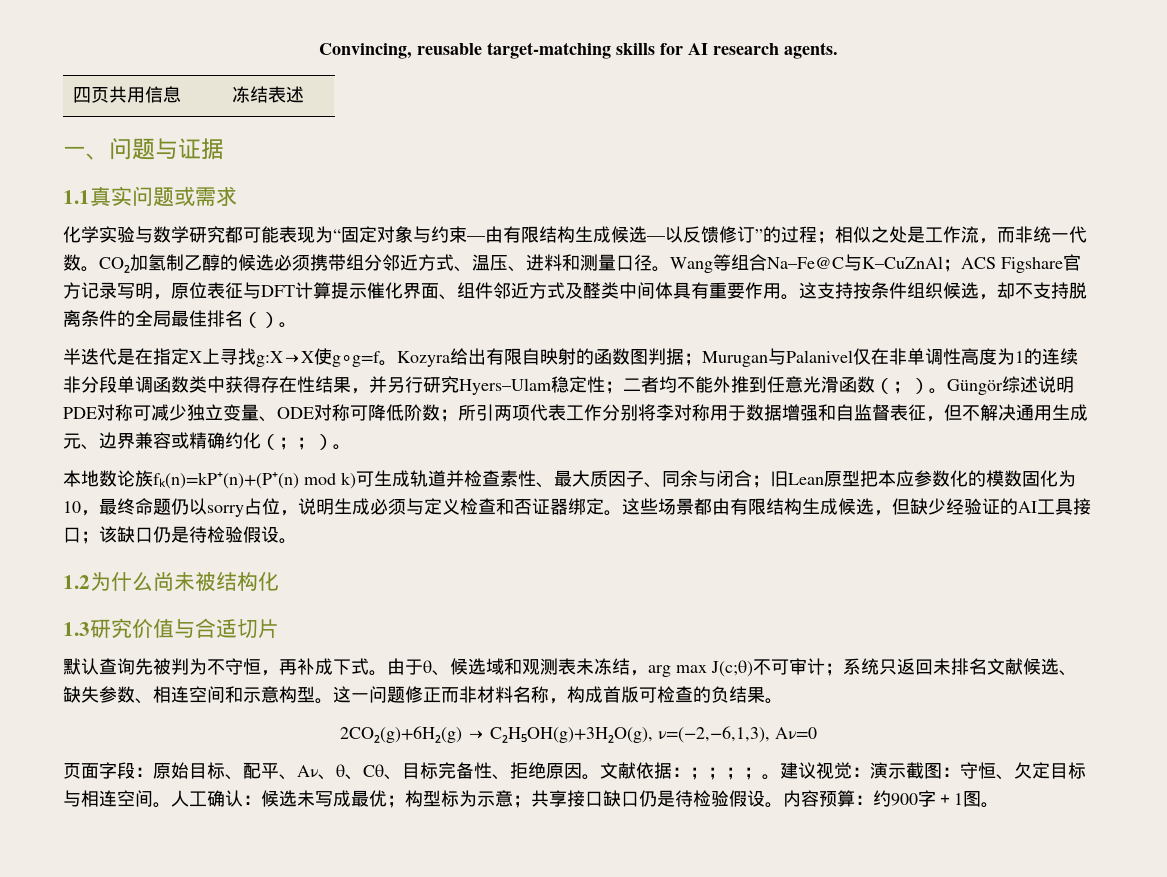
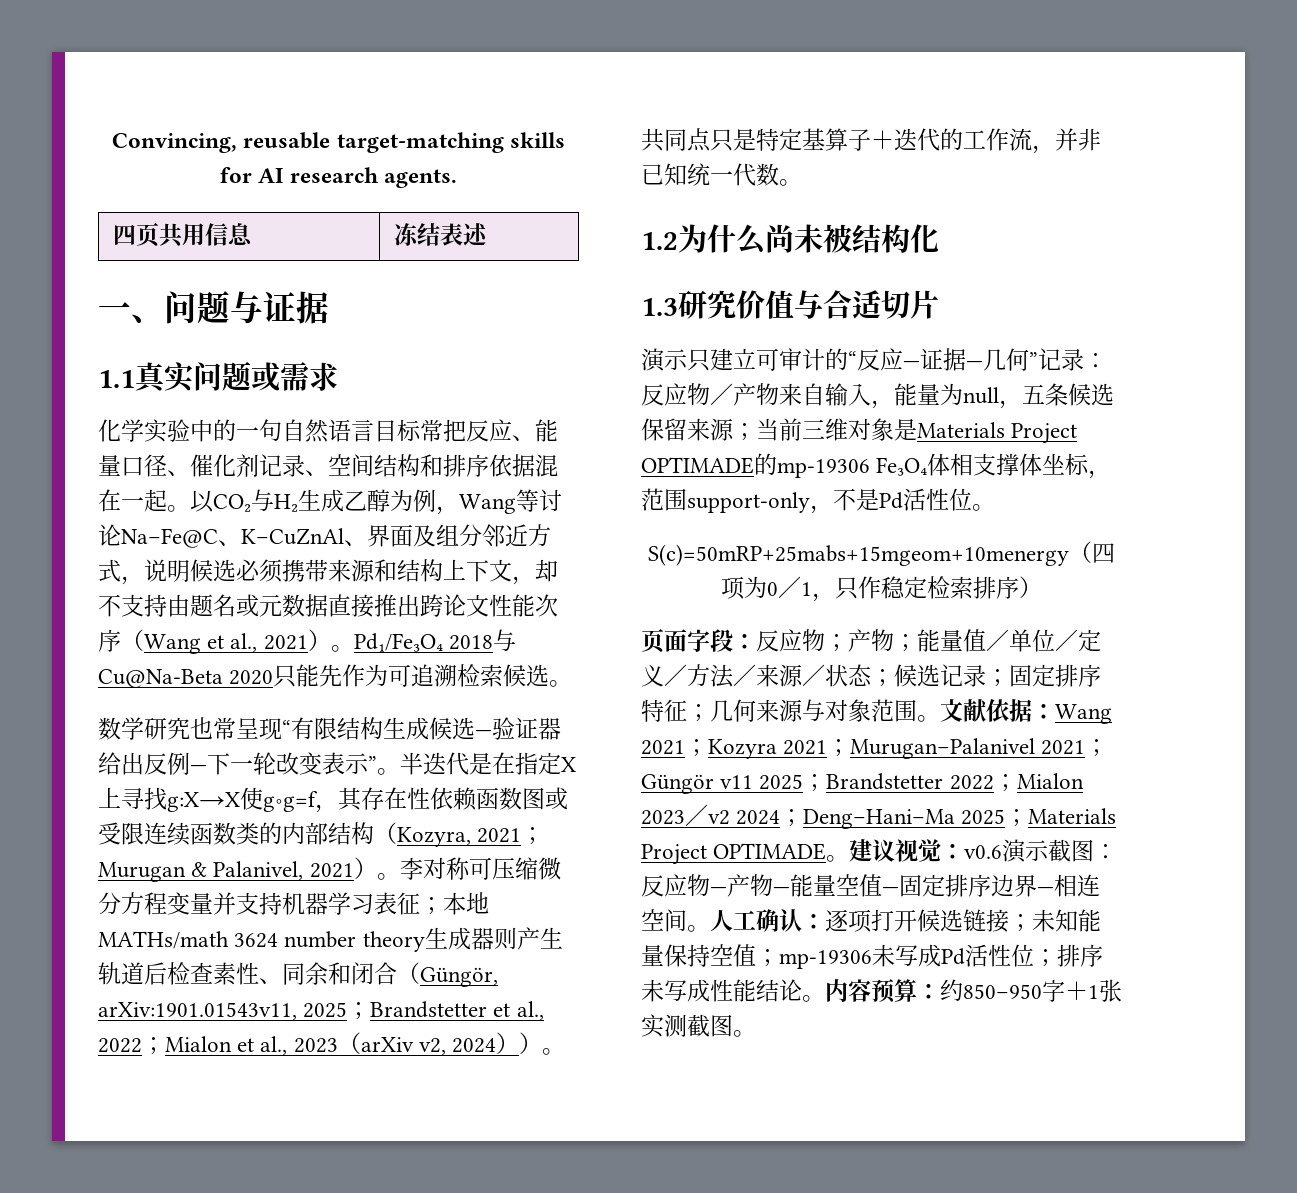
[135,226,503,243] 与数学研究都可能表现为“固定对象与约束—由 -> [190,419,558,443] [98,454,558,478] [98,489,562,515] [98,524,551,548] [98,559,558,585] [98,594,558,617] [98,629,516,654] [98,664,573,688] [98,717,291,740] 中的一句自然语言目标常把反应、能量口径、催化剂记录、空间结构和排序依据混在一起。以CO₂与H₂生成乙醇为例，Wang等讨论Na–Fe@C、K–CuZnAl、界面及组分邻近方式，说明候选必须携带来源和结构上下文，却不支持由题名或元数据直接推出跨论文性能次序（Wang et al., 2021）。Pd₁/Fe₃O₄ 2018与Cu@Na-Beta 2020只能先作为可追溯检索候选。 // 数学研究也常呈现“
[665,226,1087,244] [63,254,1081,273] [63,282,1087,300] [63,310,297,328] 以反馈修订”的过程；相似之处是工作流，而非统一代数。CO₂加氢制乙醇的候选必须携带组分邻近方式、温压、进料和测量口径。Wang等组合Na–Fe@C与K–CuZnAl；ACS Figshare官方记录写明，原位表征与DFT计算提示催化界面、组件邻近方式及醛类中间体具有重要作用。这支持按条件组织候选，却不支持脱离条件的全局最佳排名（）。 // -> [492,717,561,740] [98,752,400,775] 验证器给出反例—下一轮改变表示”。
[379,348,1078,367] [63,376,1074,395] [63,404,1088,422] [63,432,351,450] [63,470,1076,489] [63,498,1091,517] [63,526,279,544] 。Kozyra给出有限自映射的函数图判据；Murugan与Palanivel仅在非单调性高度为1的连续非分段单调函数类中获得存在性结果，并另行研究Hyers–Ulam稳定性；二者均不能外推到任意光滑函数（；）。Güngör综述说明PDE对称可减少独立变量、ODE对称可降低阶数；所引两项代表工作分别将李对称用于数据增强和自监督表征，但不解决通用生成元、边界兼容或精确约化（；；）。 // 本地数论族fₖ(n)=kP⁺(n)+(P⁺(n) mod k)可生成轨道并检查素性、最大质因子、同余与闭合；旧Lean原型把本应参数化的模数固化为10，最终命题仍以sorry占位，说明生成必须与定义检查和否证器绑定。这些场景都由有限结构生成候选，但缺少经验证的AI工具接口；该缺口仍是待检验假设 -> [315,787,568,813] [98,822,545,847] [98,857,561,882] [98,892,489,915] [98,927,563,952] [98,962,498,987] [98,1001,544,1020] [98,1032,566,1055] [641,128,1101,154] [641,163,779,186] ，其存在性依赖函数图或受限连续函数类的内部结构（Kozyra, 2021；Murugan & Palanivel, 2021）。李对称可压缩微分方程变量并支持机器学习表征；本地MATHs/math 3624 number theory生成器则产生轨道后检查素性、同余和闭合（Güngör, arXiv:1901.01543v11, 2025；Brandstetter et al., 2022；Mialon et al., 2023（arXiv v2, 2024））。共同点只是特定基算子＋迭代的工作流，并非已知统一代数
[63,658,1077,677] [63,686,783,704] [340,726,817,743] [63,762,762,780] 默认查询先被判为不守恒，再补成下式。由于θ、候选域和观测表未冻结，arg max J(c;θ)不可审计；系统只返回未排名文献候选、缺失参数、相连空间和示意构型。这一问题修正而非材料名称，构成首版可检查的负结果。 // 2CO₂(g)+6H₂(g) → C₂H₅OH(g)+3H₂O(g), ν=(−2,−6,1,3), Aν=0 // 页面字段：原始目标、配平、Aν、θ、Cθ、目标完备性、拒绝原因。文献依据：；；；； -> [641,348,1107,372] [641,383,1114,409] [641,418,1078,444] [641,453,1112,479] [641,488,995,514] [648,541,1115,566] [721,576,1042,602] [641,629,1101,653] [641,664,1101,688] [641,699,1112,724] [641,738,1109,759] [641,773,1084,794] [641,804,1117,829] [641,843,827,865] 演示只建立可审计的“反应—证据—几何”记录：反应物／产物来自输入，能量为null，五条候选保留来源；当前三维对象是Materials Project OPTIMADE的mp-19306 Fe₃O₄体相支撑体坐标，范围support-only，不是Pd活性位。 // S(c)=50mRP+25mabs+15mgeom+10menergy（四项为0／1，只作稳定检索排序） // 页面字段：反应物；产物；能量值／单位／定义／方法／来源／状态；候选记录；固定排序特征；几何来源与对象范围。文献依据：Wang 2021；Kozyra 2021；Murugan–Palanivel 2021；Güngör v11 2025；Brandstetter 2022；Mialon 2023／v2 2024；Deng–Hani–Ma 2025；Materials Project OPTIMADE
(870, 772) none -> [964,845,1003,859] v0.6
[960,762,1086,780] [63,790,81,807] 守恒、欠定目标与 -> [641,874,1054,897] 反应物—产物—能量空值—固定排序边界—
[261,790,765,808] 候选未写成最优；构型标为示意；共享接口缺口仍是待检验假设 -> [825,909,1101,933] [641,944,1103,969] [641,979,802,1002] 逐项打开候选链接；未知能量保持空值；mp-19306未写成Pd活性位；排序未写成性能结论
[891,793,918,806] 900 -> [963,984,1042,999] 850–950
(963, 799) none -> [1099,979,1122,1002] [641,1014,710,1038] 张实测截

